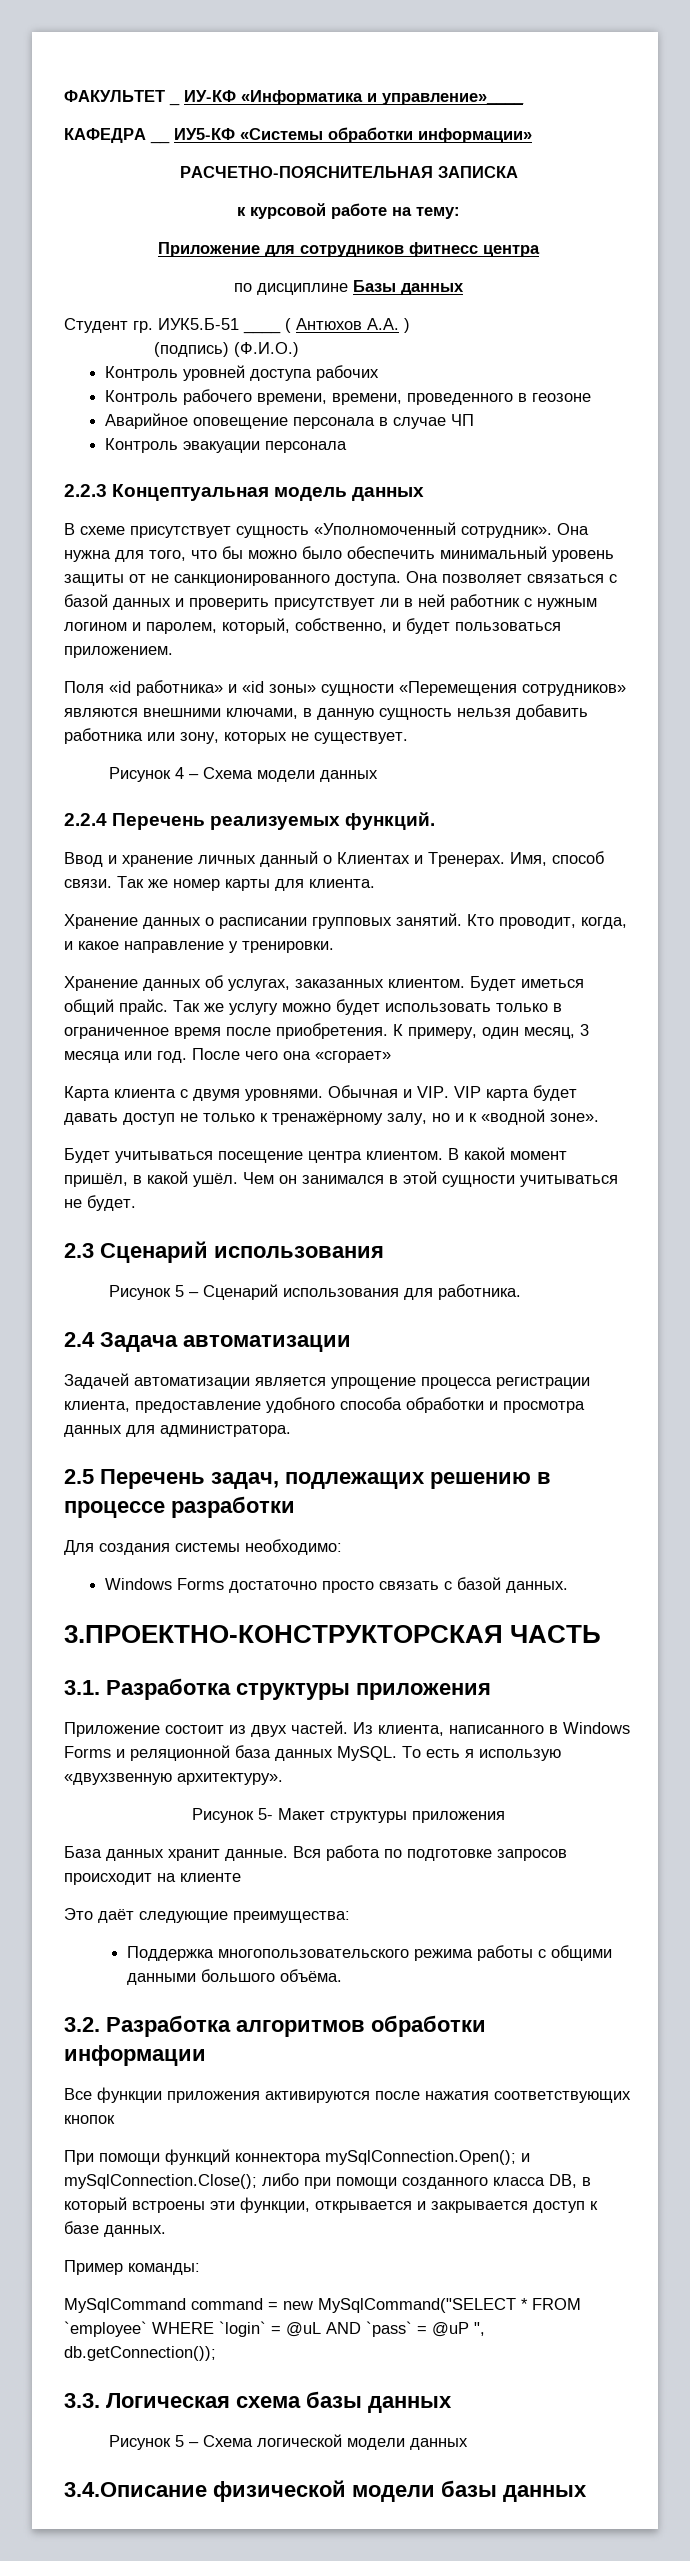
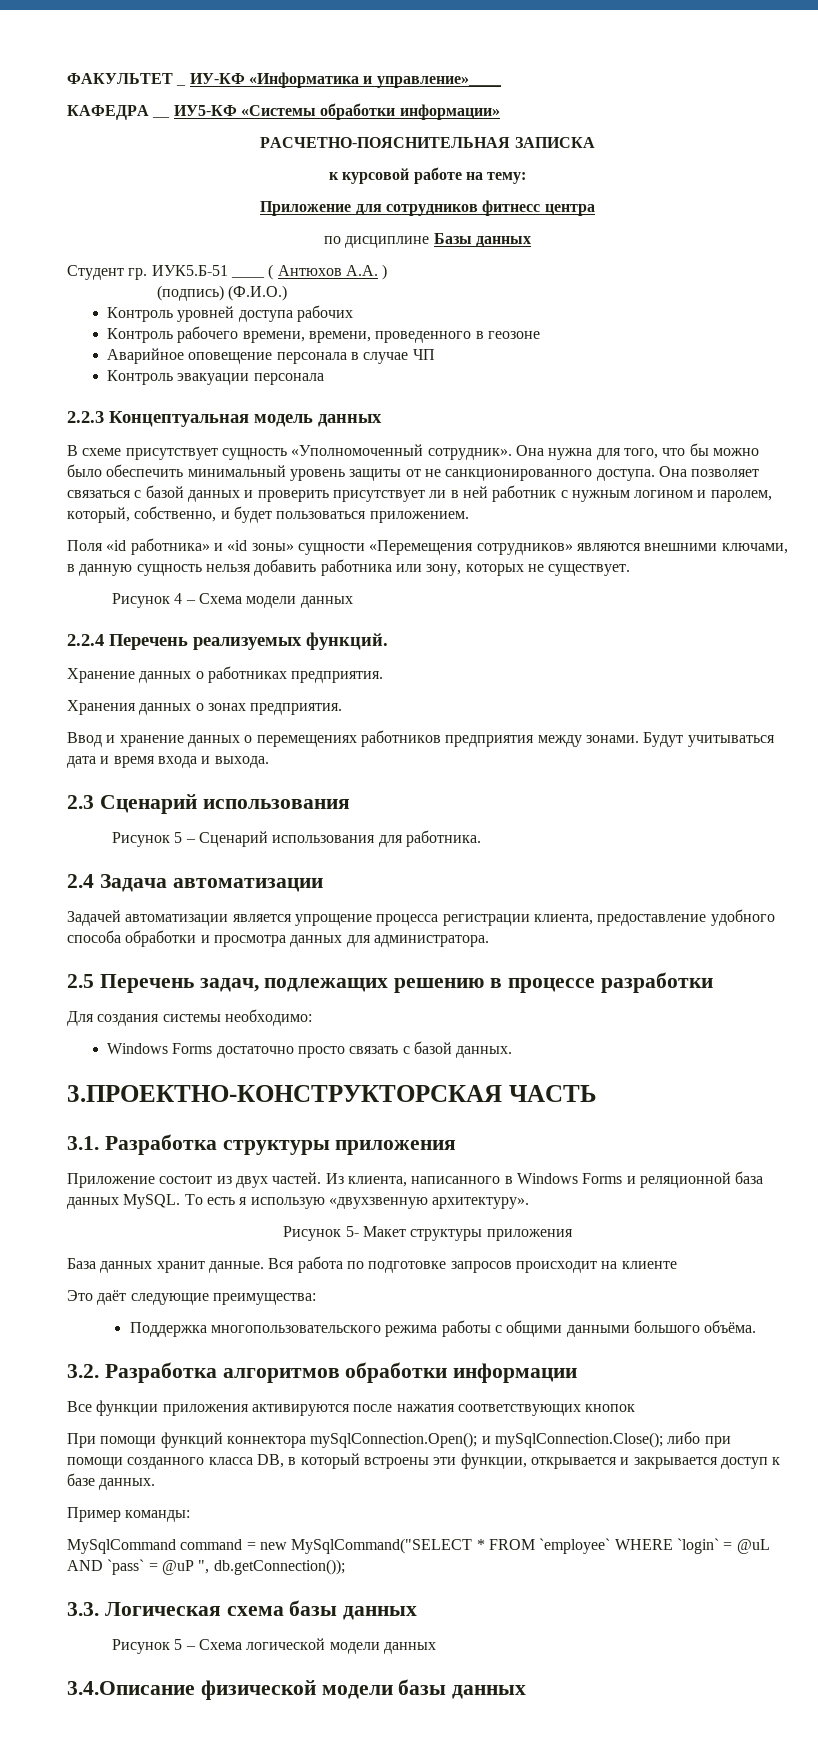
[64,851,604,867] [64,876,375,891] [64,913,627,929] [64,941,334,953] [64,975,584,991] [64,999,562,1015] [64,1023,589,1039] [64,1048,391,1063] [64,1085,577,1101] [64,1109,599,1125] [64,1147,567,1163] [64,1171,618,1187] [64,1195,136,1211] Ввод и хранение личных данный о Клиентах и Тренерах. Имя, способ связи. Так же номер карты для клиента. // Хранение данных о расписании групповых занятий. Кто проводит, когда, и какое направление у тренировки. // Хранение данных об услугах, заказанных клиентом. Будет иметься общий прайс. Так же услугу можно будет использовать только в ограниченное время после приобретения. К примеру, один месяц, 3 месяца или год. После чего она «сгорает» // Карта клиента с двумя уровнями. Обычная и VIP. VIP карта будет давать доступ не только к тренажёрному залу, но и к «водной зоне». // Будет учитываться посещение центра клиентом. В какой момент пришёл, в какой ушёл. Чем он занимался в этой сущности учитываться не будет. -> [67,666,384,683] [67,700,343,715] [67,730,775,747] [67,756,269,768] Хранение данных о работниках предприятия. // Хранения данных о зонах предприятия. // Ввод и хранение данных о перемещениях работников предприятия между зонами. Будут учитываться дата и время входа и выхода.

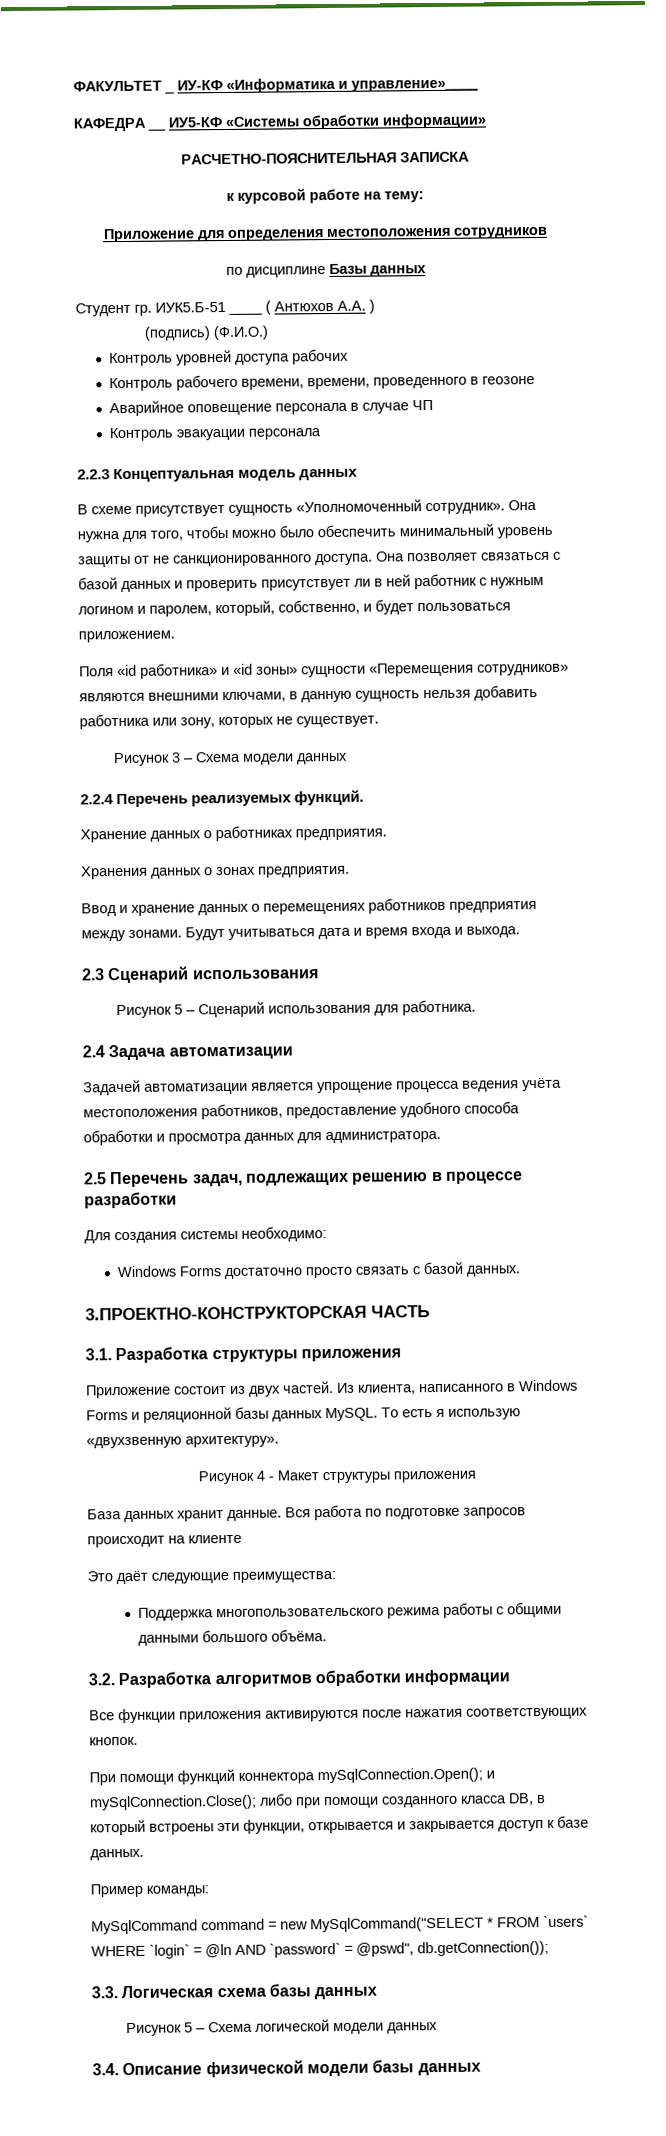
(382, 209) none -> [226,227,451,241] определения местоположения
[482,200,595,216] фитнесс центра -> (548, 232) none
[662,443,709,456] что бы -> [186,525,228,539] чтобы
[174,593,183,604] 4 -> [171,752,182,763] 3
[442,914,593,926] регистрации клиента, -> [462,1077,562,1092] [83,1103,283,1120] ведения учёта местоположения работников,
[735,1171,764,1184] база -> [235,1406,269,1419] базы
[345,1226,359,1237] 5- -> [255,1470,274,1481] 4 -
[585,1404,636,1412] кнопок -> [89,1736,138,1746] кнопок.
[539,1538,611,1554] `employee` -> [543,1915,589,1928] `users`
[736,1539,770,1554] [67,1559,210,1575] @uL AND `pass` = @uP ", -> [205,1942,414,1958] @ln AND `password` = @pswd",
[67,1681,195,1695] 3.4.Описание -> [92,2062,203,2076] 3.4. Описание

